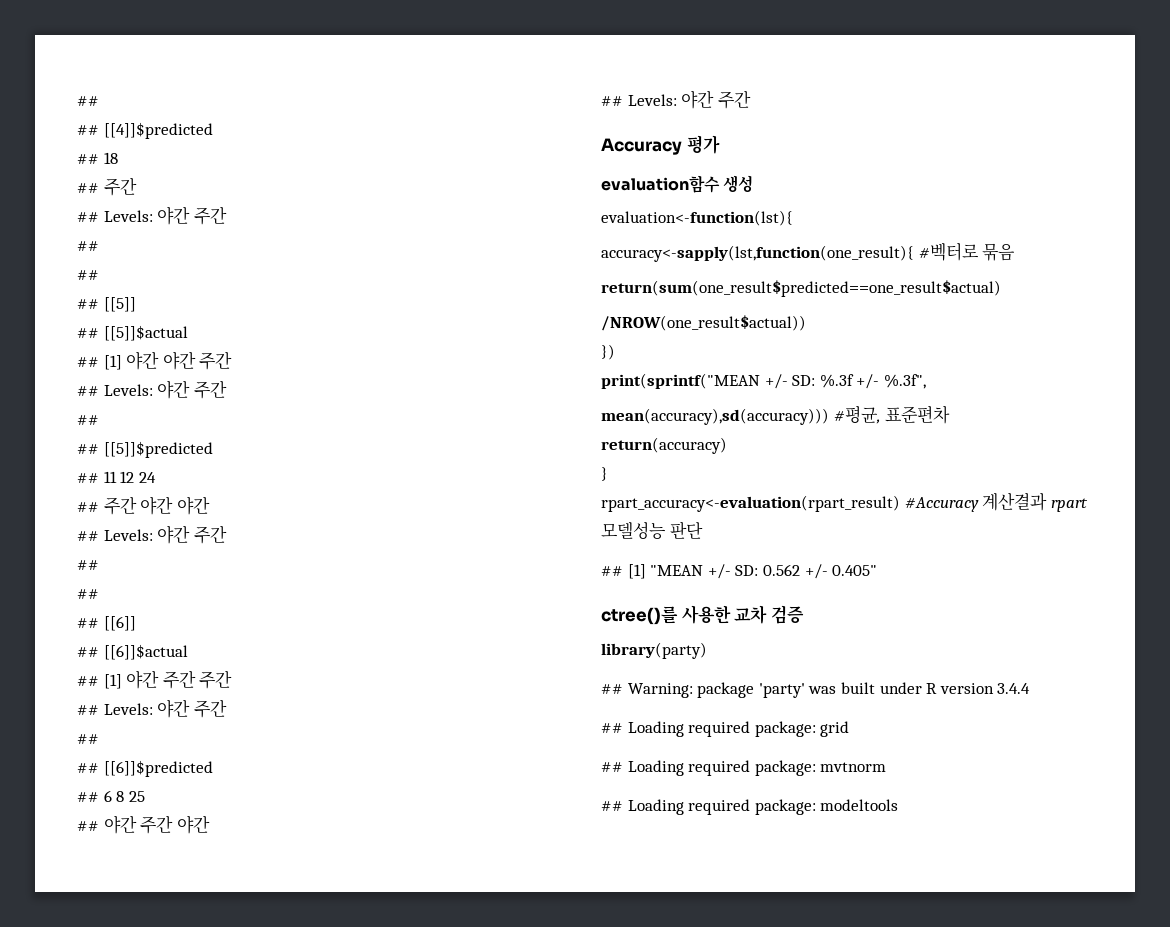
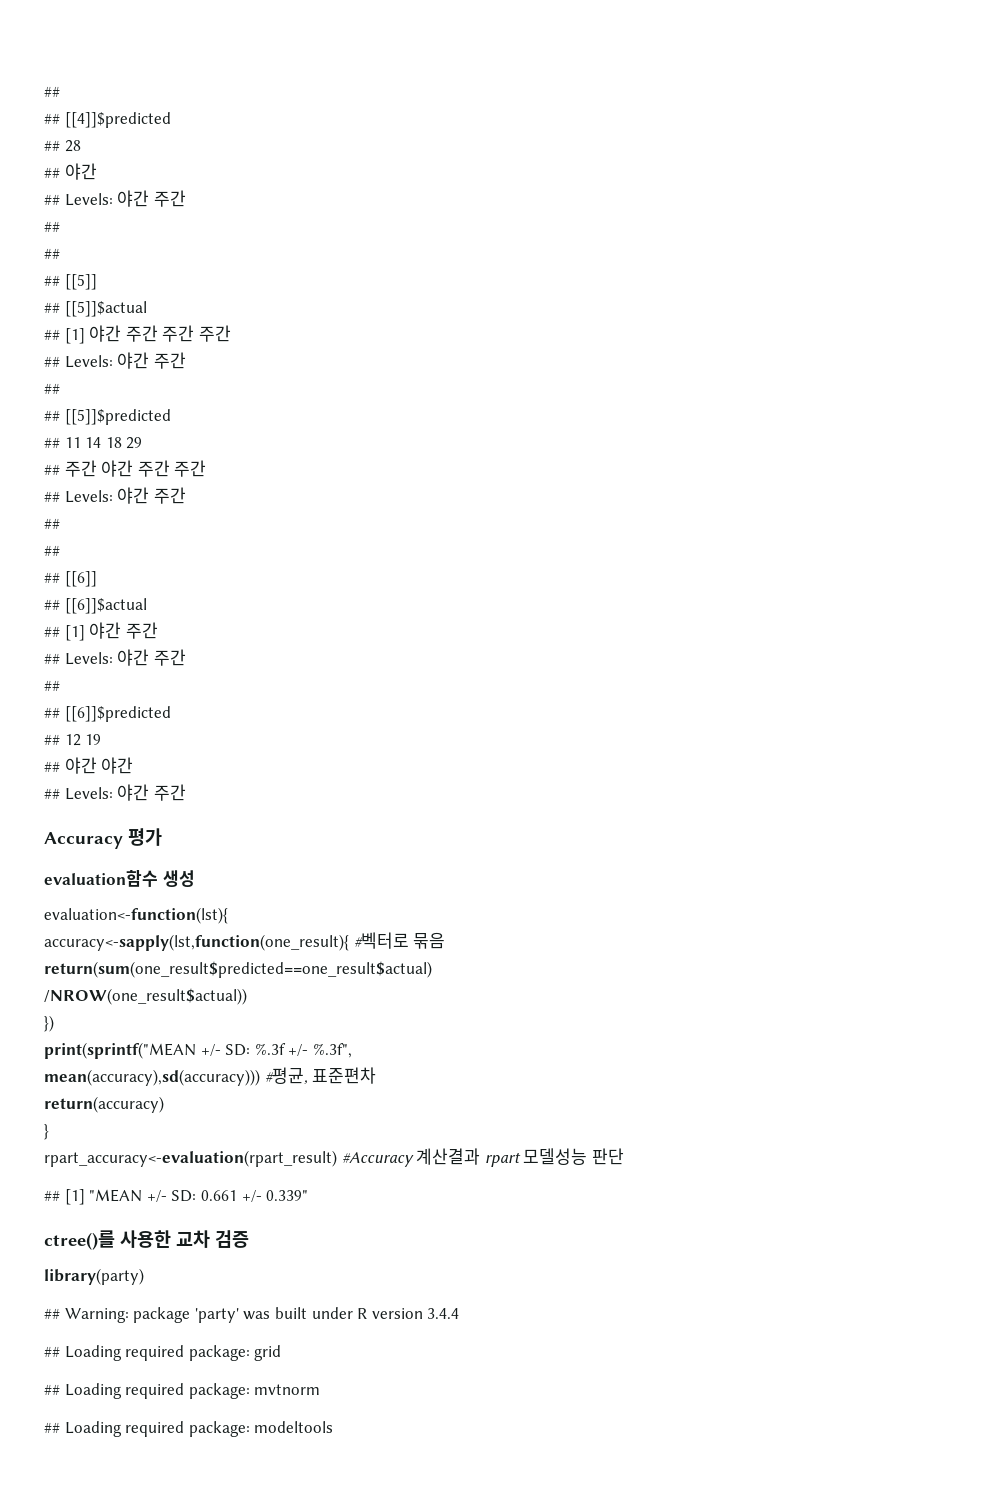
[103,152,118,164] [77,177,137,196] 18 // ## 주간 -> [64,140,81,152] [44,163,97,180] 28 // ## 야간
[162,351,196,370] 야간 -> [125,325,195,342] 주간 주간
[120,471,156,483] 12 24 -> [85,437,143,449] 14 18 29
[176,496,210,515] 야간 -> [137,460,207,477] 주간 주간
[199,670,233,689] 주간 -> (158, 630) none
[103,790,145,802] [77,815,174,834] 6 8 25 // ## 야간 주간 -> [64,734,102,746] [44,757,97,774] 12 19 // ## 야간
[762,564,878,579] 0.562 +/- 0.405" -> [200,1190,309,1202] 0.661 +/- 0.339"

